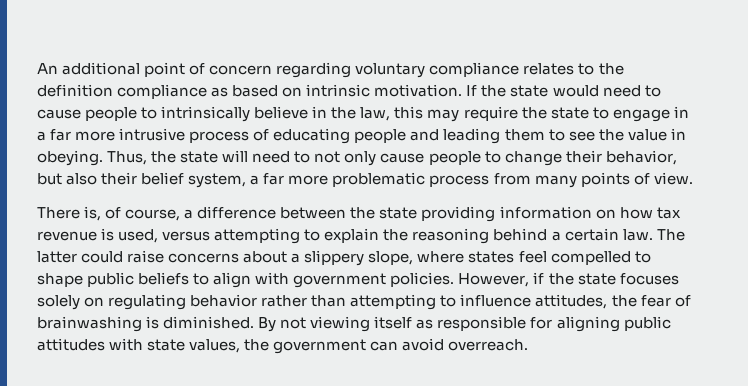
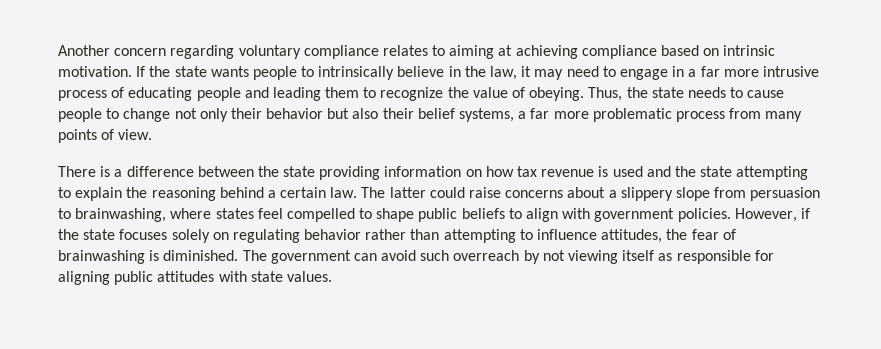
[37,62,206,77] An additional point of -> [58,45,110,56] Another
[598,63,624,75] [37,84,229,99] the definition compliance as -> [449,45,657,59] aiming at achieving compliance
[552,85,661,97] [37,109,81,119] would need to cause -> [210,66,249,77] wants
[394,106,589,122] this may require the state -> [521,66,599,80] it may need
[568,131,595,141] see -> [380,87,444,101] recognize
[670,128,686,140] in -> [512,87,526,98] of
[222,150,677,166] will need to not only cause people to change their behavior, -> [687,87,785,98] [58,108,324,122] needs to cause people to change not only their behavior
[188,173,247,188] system, -> [459,108,515,122] systems,
[84,206,181,221] is, of course, -> [100,166,111,177] is
[118,229,211,243] used, versus -> [612,166,733,177] used and the state
[368,251,414,265] slope, -> [675,187,821,201] [58,208,167,222] slope from persuasion to brainwashing,
[258,317,277,332] By -> [242,250,540,264] The government can avoid such overreach by
[189,338,529,354] values, the government can avoid overreach. -> [286,271,332,282] values.

